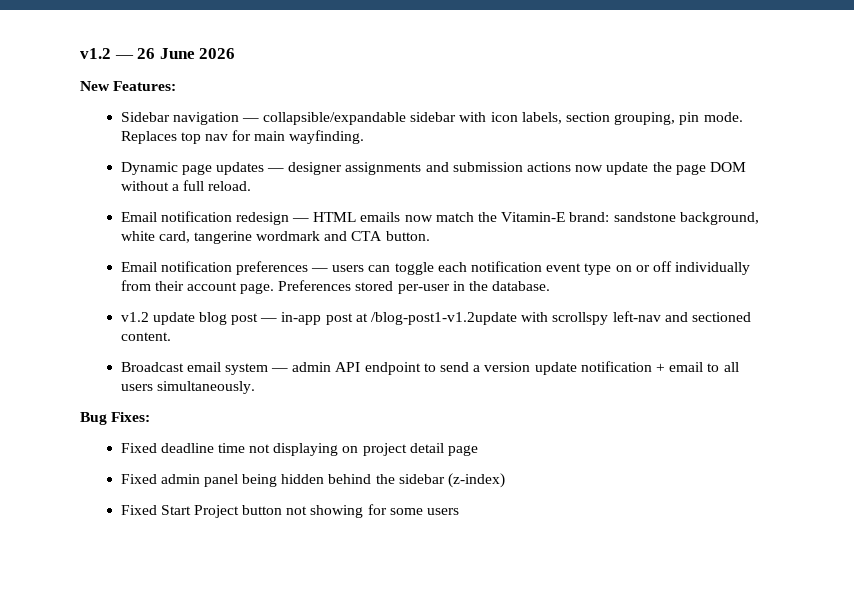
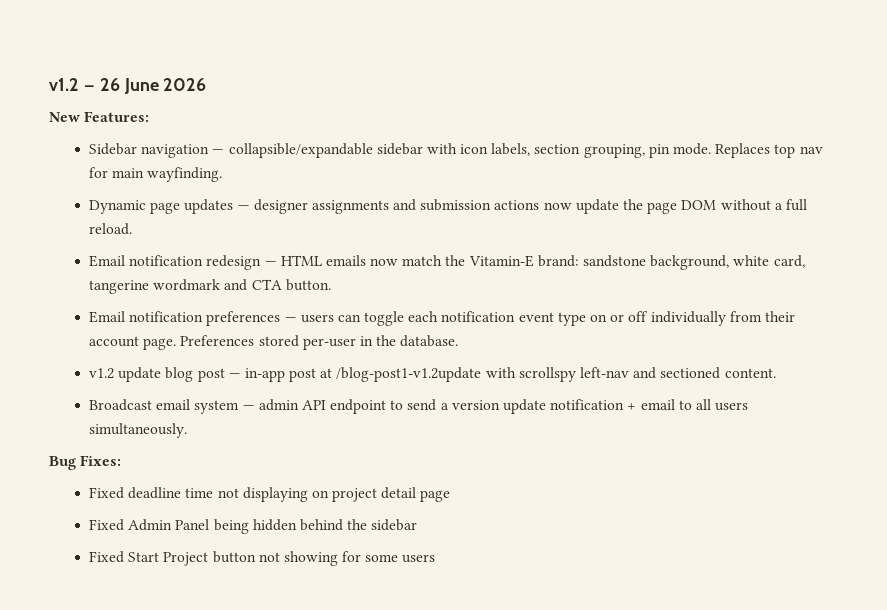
[160,474,238,487] admin panel -> [128,519,210,531] Admin Panel
[448,473,506,488] (z-index) -> (418, 525) none

